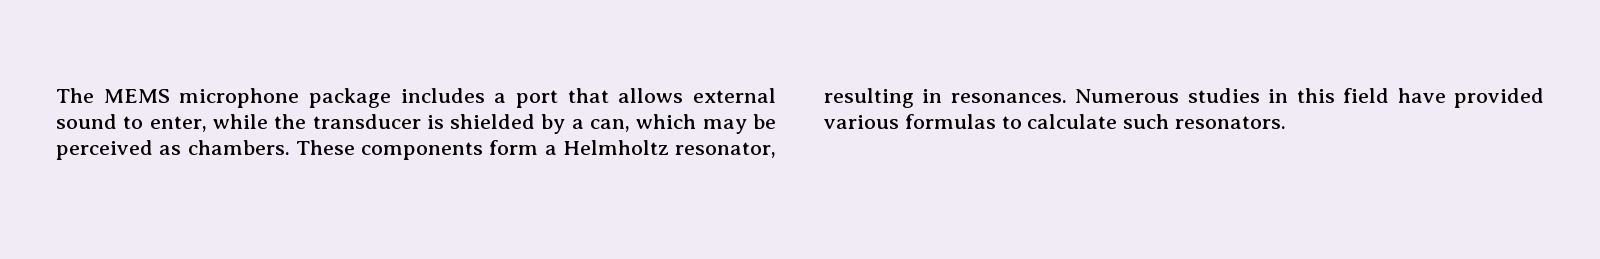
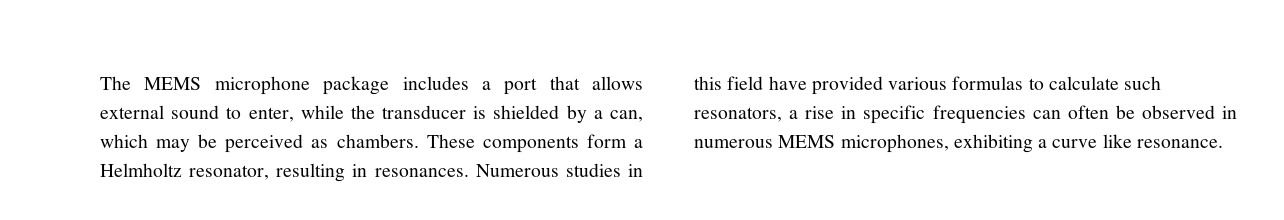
[1175,116,1287,129] resonators. -> [694,105,1237,124] [694,134,1223,153] resonators, a rise in specific frequencies can often be observed in numerous MEMS microphones, exhibiting a curve like resonance.

